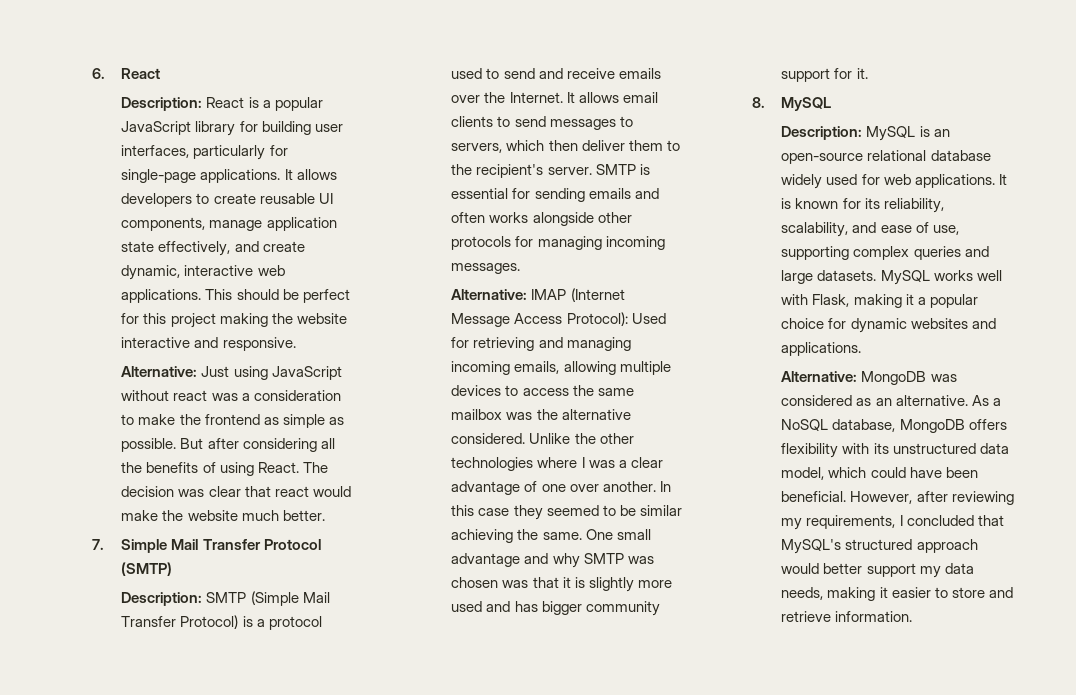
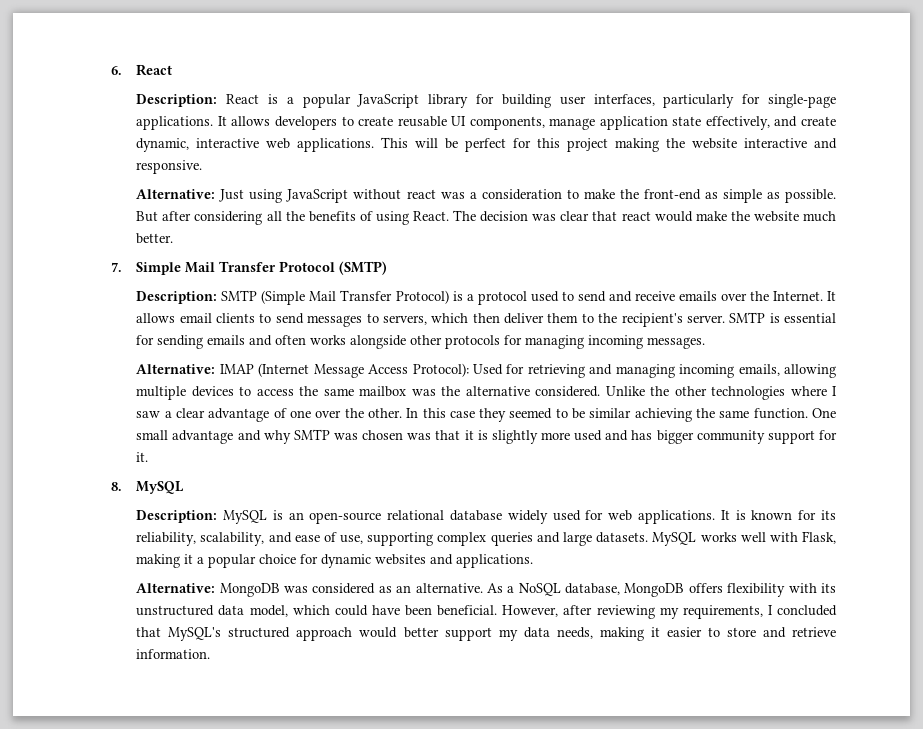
[236,289,279,300] should -> [415,138,439,148] will
[204,414,260,425] frontend -> [643,189,701,200] front-end
[588,460,615,468] was -> [136,411,161,418] saw
[602,481,656,492] another. -> [344,408,402,418] the other.
[542,532,582,540] same. -> [719,408,808,419] same function.

